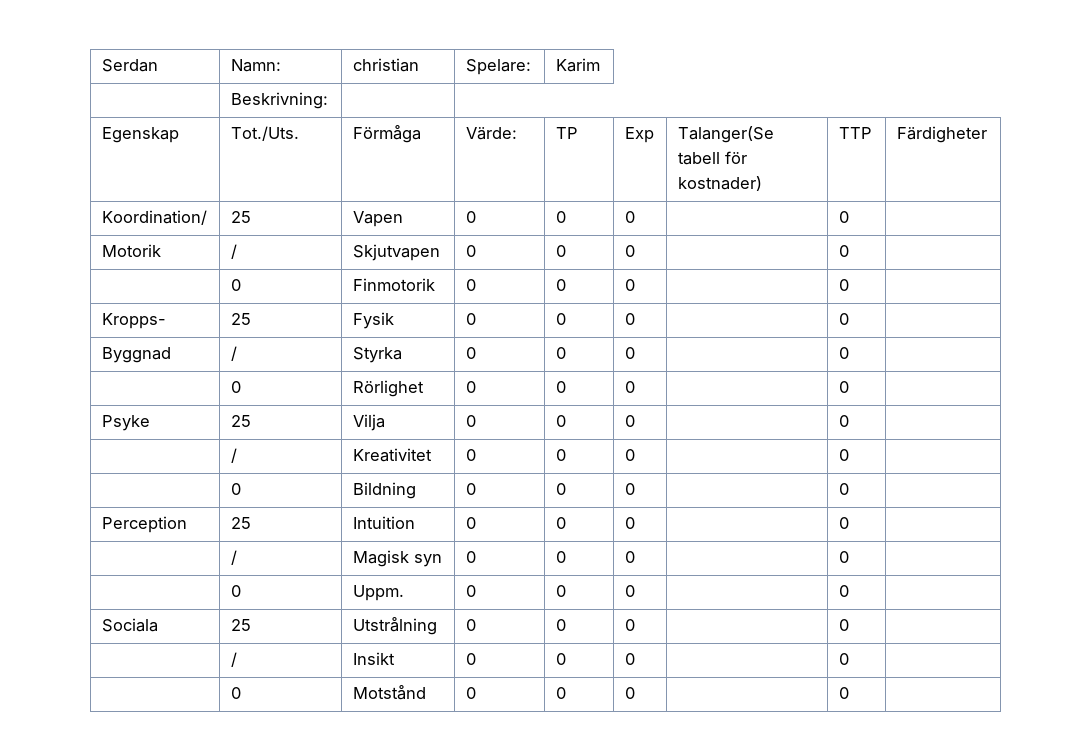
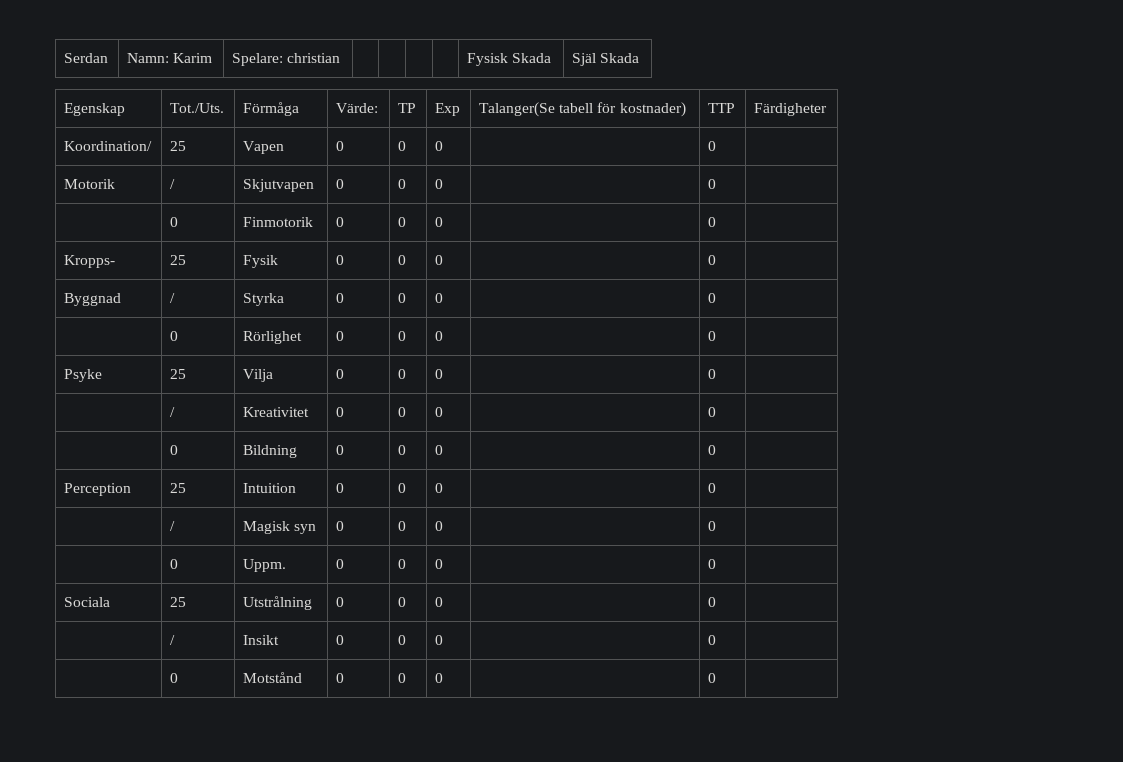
(281, 65) | -> [173,53,213,63] [232,53,284,66] Karim | Spelare:
[465,59,531,75] [555,58,600,72] [230,92,328,109] Spelare: | Karim // | Beskrivning: | -> [467,53,552,66] [572,53,640,66] | | | | Fysisk Skada | Själ Skada

